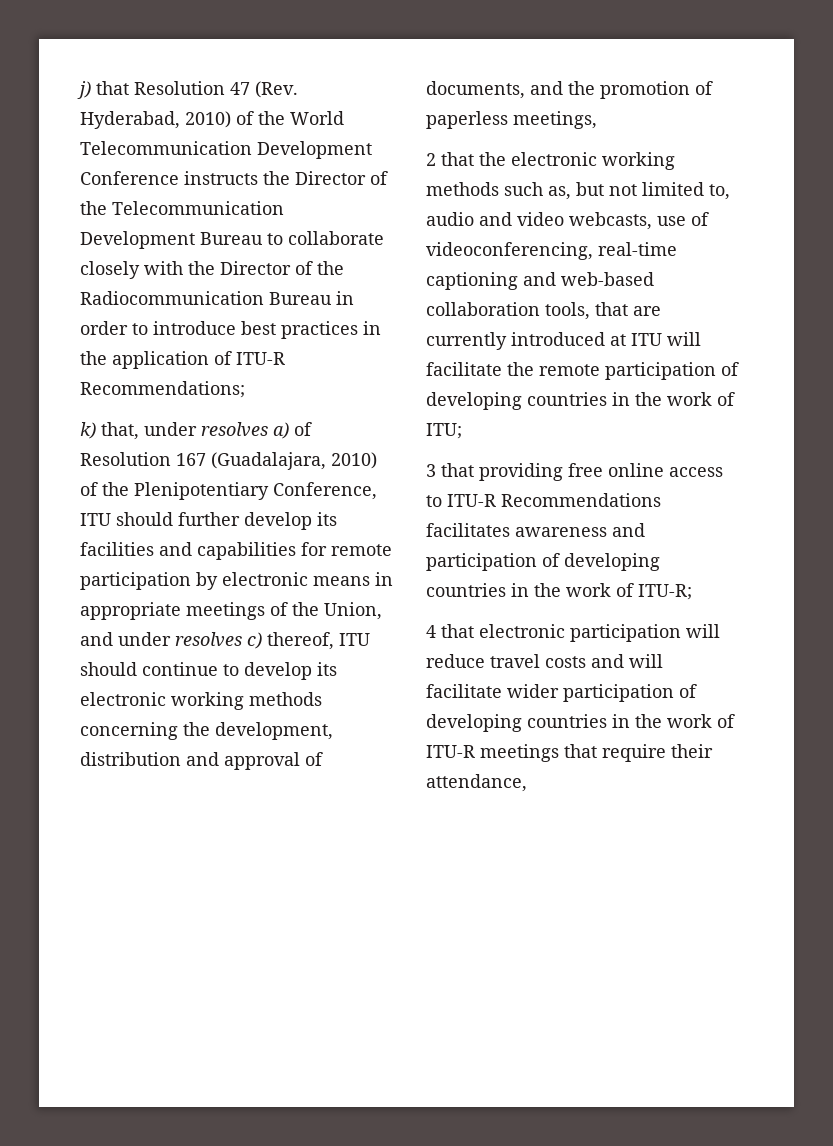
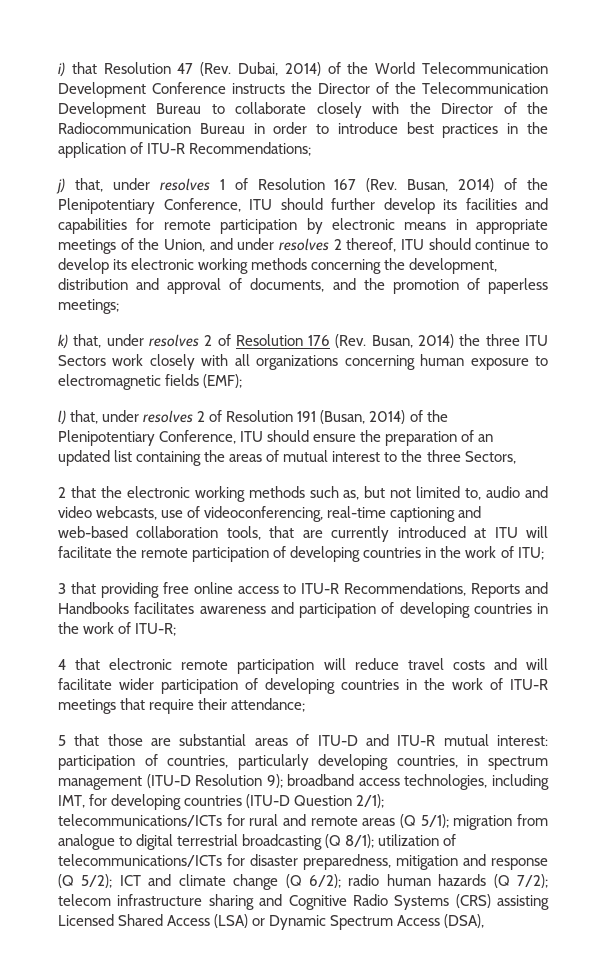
[77,81,91,99] j) -> [58,62,65,77] i)
[80,111,231,129] Hyderabad, 2010) -> [238,62,321,76] Dubai, 2014)
[80,422,289,440] k) that, under resolves a) -> [56,178,225,194] j) that, under resolves 1
[211,452,377,470] (Guadalajara, 2010) -> [366,178,495,192] (Rev. Busan, 2014)
[247,632,262,649] c) -> [333,239,342,250] 2
[513,111,597,129] meetings, -> [58,299,119,314] [58,334,549,349] [58,354,549,370] [58,374,243,390] [58,410,448,425] [58,430,494,446] [58,450,516,466] meetings; // k) that, under resolves 2 of Resolution 176 (Rev. Busan, 2014) the three ITU Sectors work closely with all organizations concerning human exposure to electromagnetic fields (EMF); // l) that, under resolves 2 of Resolution 191 (Busan, 2014) of the Plenipotentiary Conference, ITU should ensure the preparation of an updated list containing the areas of mutual interest to the three Sectors,
[501,493,661,507] Recommendations -> [344,582,548,598] [58,602,129,614] Recommendations, Reports and Handbooks
(565, 631) none -> [181,660,229,670] remote
[426,774,527,792] attendance, -> [231,698,306,712] [58,734,549,746] [58,754,548,770] [58,774,549,790] [58,794,385,810] [58,814,548,830] [58,834,457,850] [58,854,548,870] [58,874,548,890] [58,894,549,910] [58,914,485,930] attendance; // 5 that those are substantial areas of ITU-D and ITU-R mutual interest: participation of countries, particularly developing countries, in spectrum management (ITU-D Resolution 9); broadband access technologies, including IMT, for developing countries (ITU-D Question 2/1); telecommunications/ICTs for rural and remote areas (Q 5/1); migration from analogue to digital terrestrial broadcasting (Q 8/1); utilization of telecommunications/ICTs for disaster preparedness, mitigation and response (Q 5/2); ICT and climate change (Q 6/2); radio human hazards (Q 7/2); telecom infrastructure sharing and Cognitive Radio Systems (CRS) assisting Licensed Shared Access (LSA) or Dynamic Spectrum Access (DSA),

